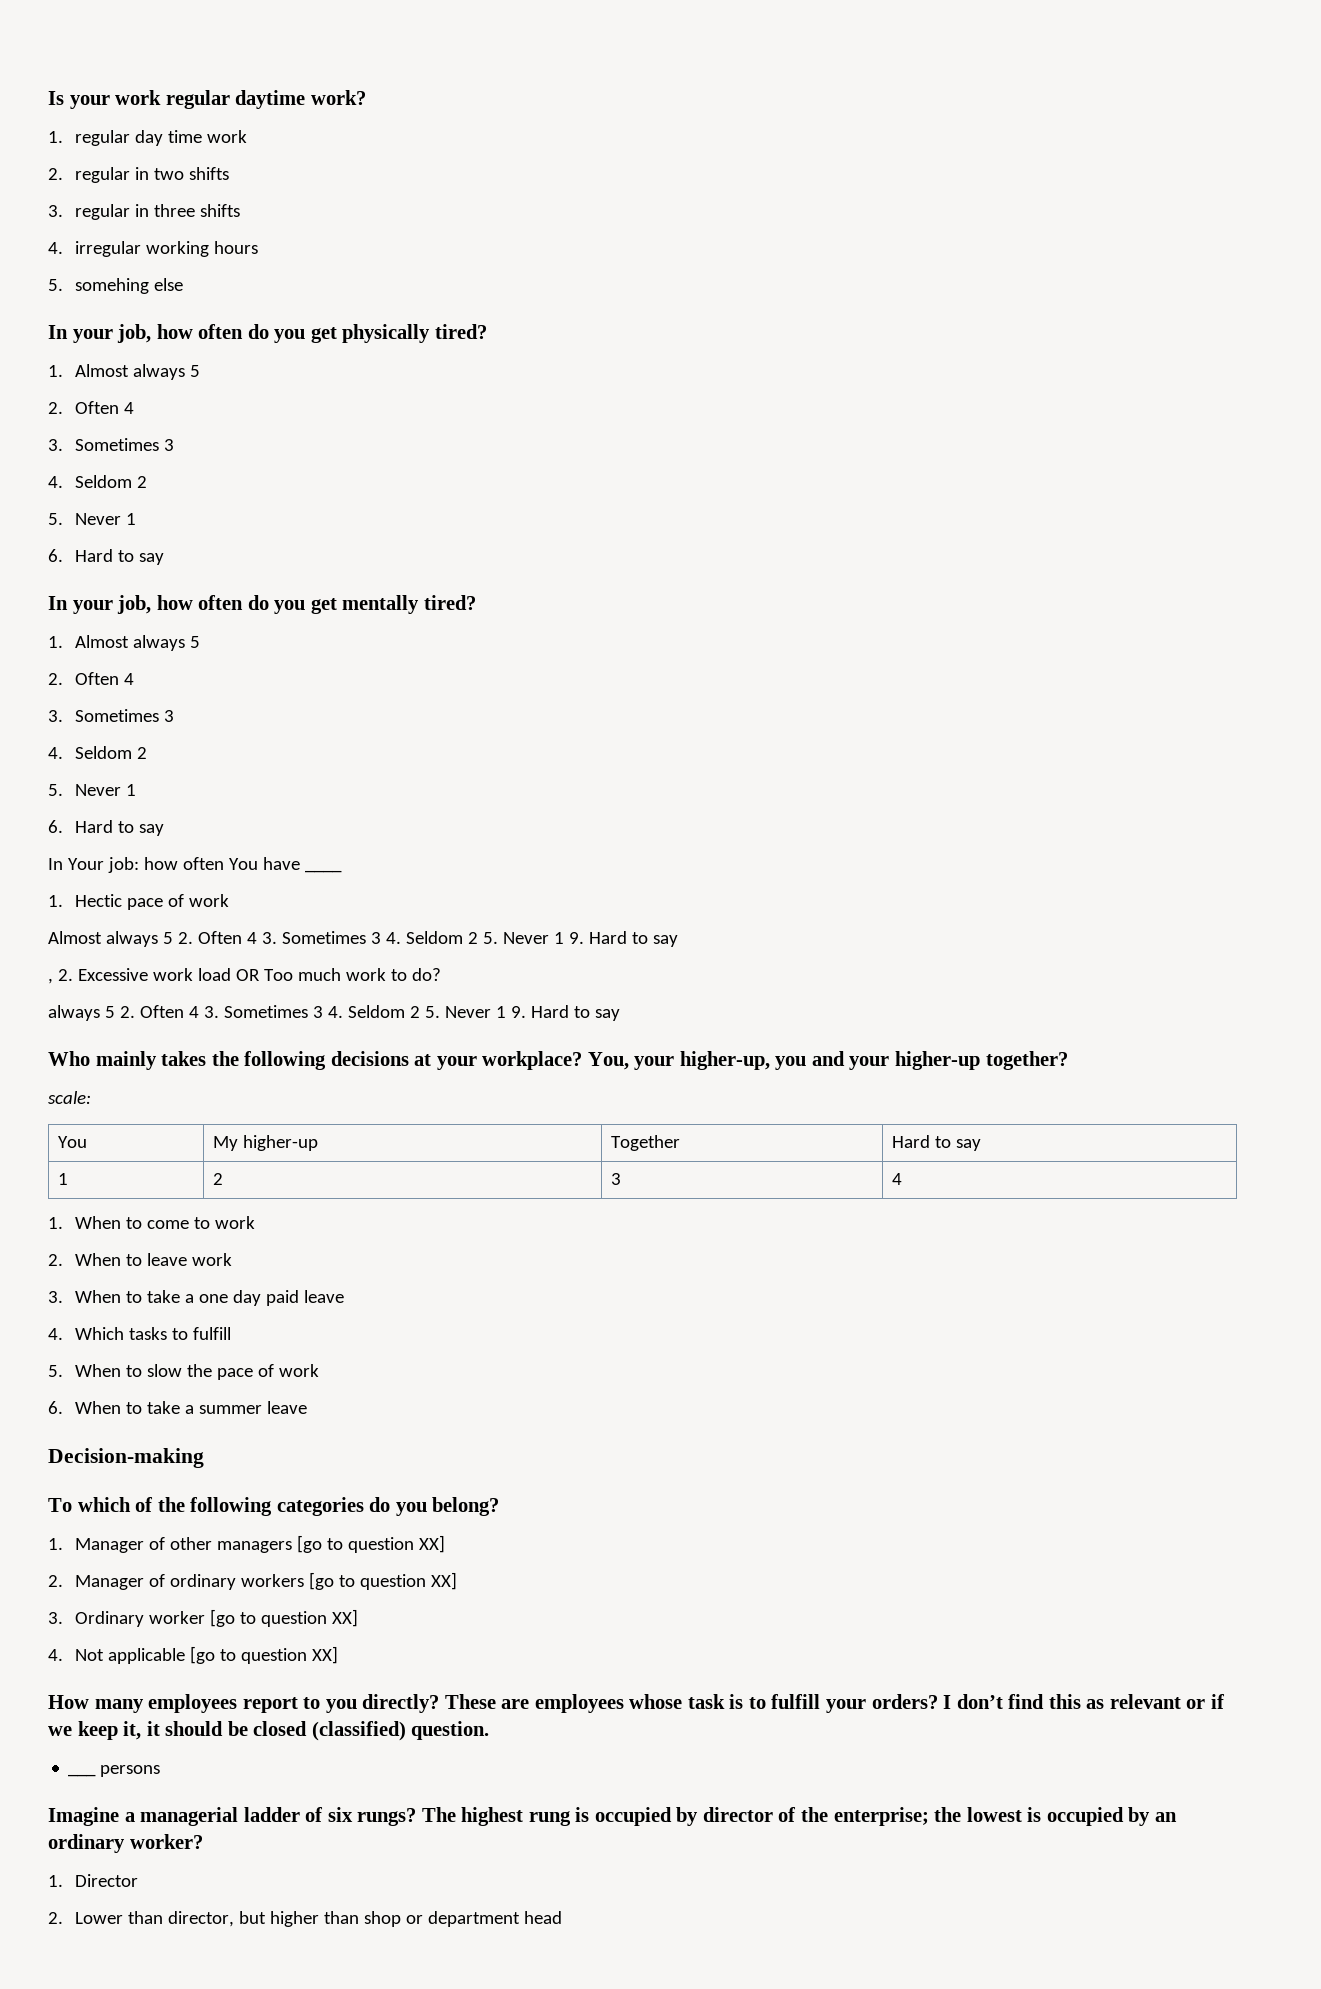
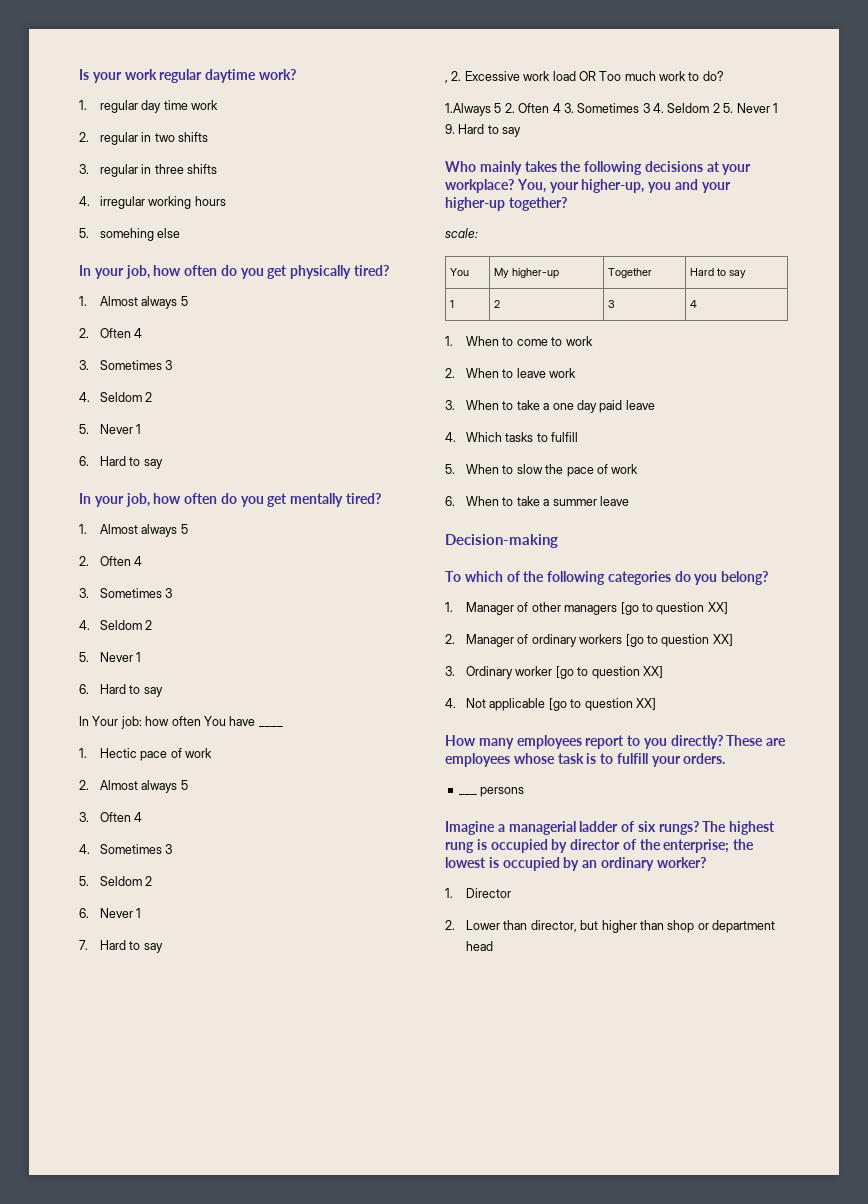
[48,931,584,947] Almost always 5 2. Often 4 3. Sometimes 3 4. Seldom 2 5. Never 1 9. -> [79,780,188,793] [79,812,143,822] [79,844,173,854] [79,876,153,886] [79,908,142,918] [79,940,88,950] 2. Almost always 5 // 3. Often 4 // 4. Sometimes 3 // 5. Seldom 2 // 6. Never 1 // 7.
[48,1005,100,1021] always -> [445,103,491,116] 1.Always
[871,1694,1225,1709] [48,1721,490,1741] orders? I don’t find this as relevant or if we keep it, it should be closed (classified) question. -> [683,753,726,764] orders.

